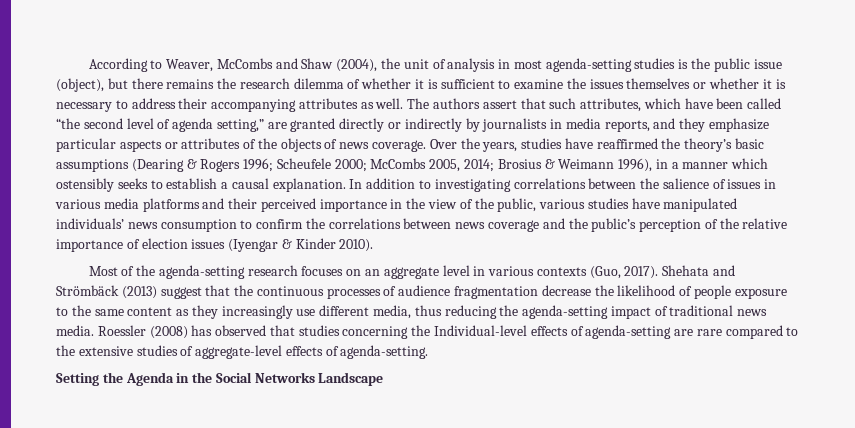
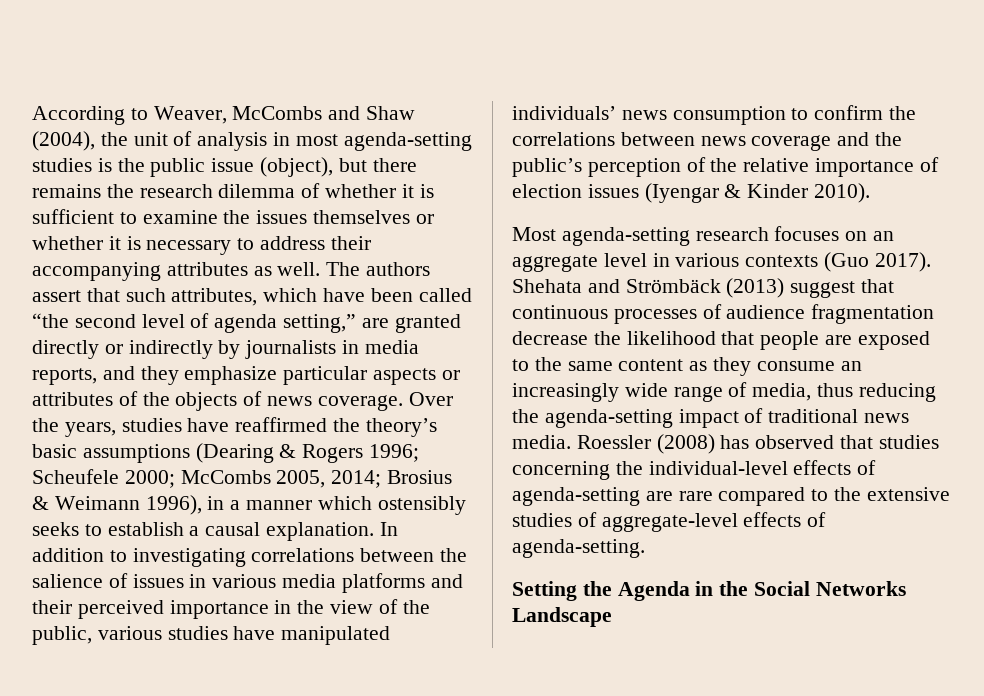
[121,265,156,276] of the -> (556, 234) none
[589,266,621,279] (Guo, -> [824,252,870,272] (Guo
[234,285,254,296] the -> (895, 286) none
[679,285,787,299] of people exposure -> [721,331,930,350] that people are exposed
[221,305,370,319] increasingly use different -> [756,361,862,371] [512,382,748,402] consume an increasingly wide range of
[434,325,528,336] Individual-level -> [648,461,788,475] individual-level

